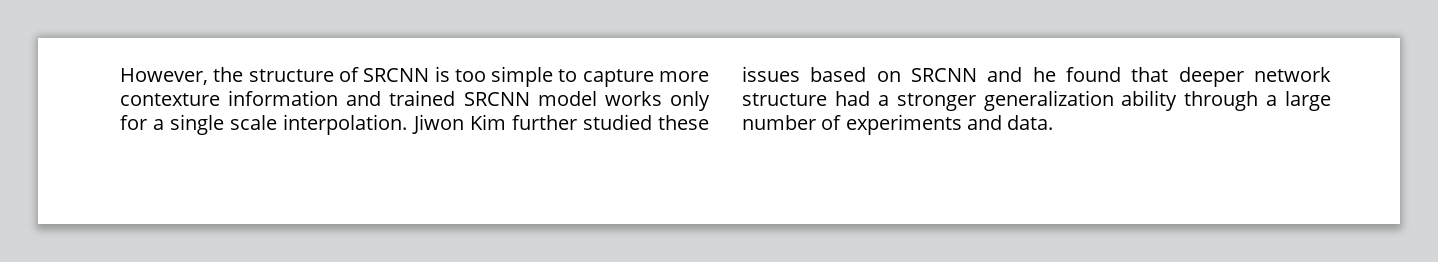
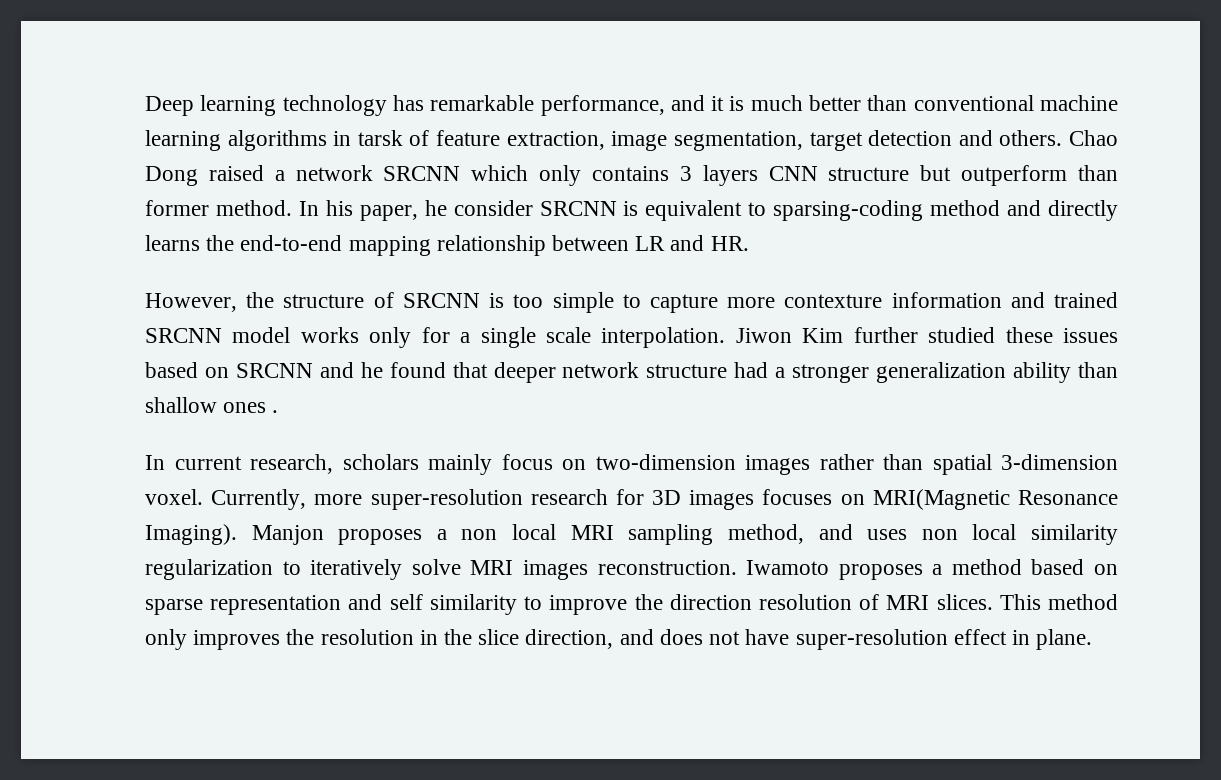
(120, 76) none -> [145,95,1118,116] [145,130,1119,151] [145,165,1119,186] [145,200,1118,221] [145,235,749,256] Deep learning technology has remarkable performance, and it is much better than conventional machine learning algorithms in tarsk of feature extraction, image segmentation, target detection and others. Chao Dong raised a network SRCNN which only contains 3 layers CNN structure but outperform than former method. In his paper, he consider SRCNN is equivalent to sparsing-coding method and directly learns the end-to-end mapping relationship between LR and HR. //
[1184,91,1331,111] [742,114,1054,135] through a large number of experiments and data. -> [1077,362,1118,378] [145,397,279,413] [145,454,1118,475] [145,489,1118,510] [145,524,1119,545] [145,559,1118,580] [145,594,1118,615] [145,629,1093,650] than shallow ones . // In current research, scholars mainly focus on two-dimension images rather than spatial 3-dimension voxel. Currently, more super-resolution research for 3D images focuses on MRI(Magnetic Resonance Imaging). Manjon proposes a non local MRI sampling method, and uses non local similarity regularization to iteratively solve MRI images reconstruction. Iwamoto proposes a method based on sparse representation and self similarity to improve the direction resolution of MRI slices. This method only improves the resolution in the slice direction, and does not have super-resolution effect in plane.

